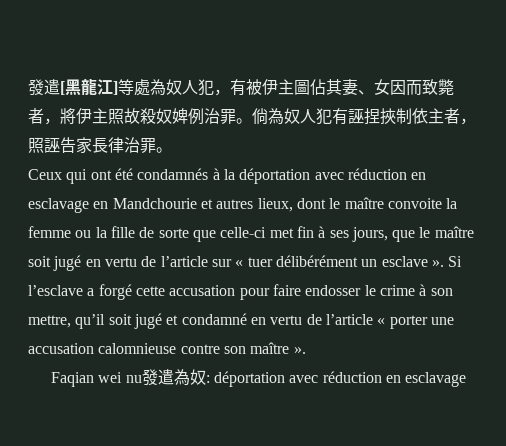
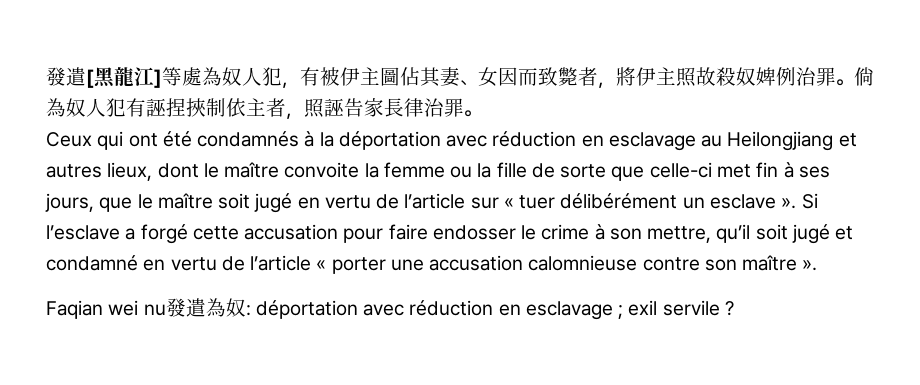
[93,198,197,209] en Mandchourie -> [701,131,834,151] au Heilongjiang
(467, 379) none -> [618,300,734,319] ; exil servile ?

